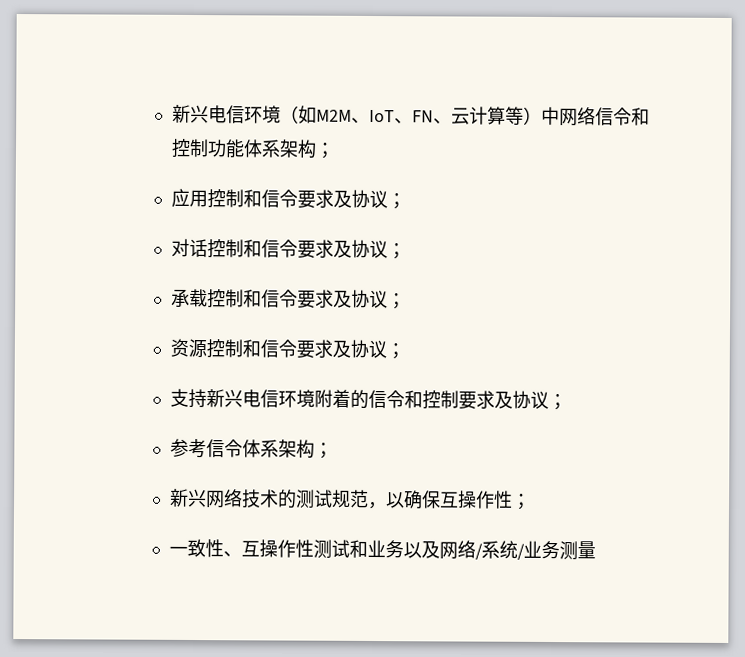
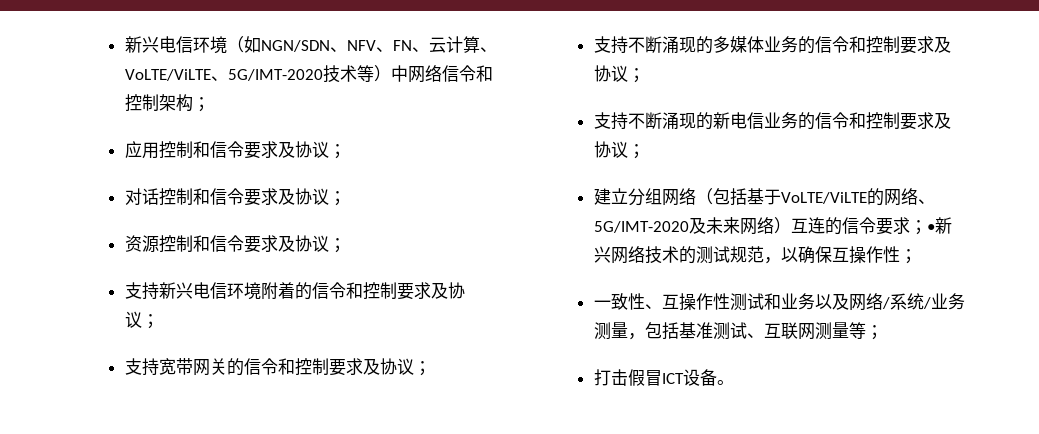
[315,109,395,124] M2M、IoT -> [260,40,376,52] NGN/SDN、NFV
(506, 115) none -> [479,47,497,52] [124,65,357,83] 、VoLTE/ViLTE、5G/IMT-2020技术
[206,139,281,159] 功能体系 -> (159, 102) none
[170,288,406,310] // 承载控制和信令要求及协议； -> (346, 198) none
[169,438,333,459] 参考信令体系架构； // -> [124,358,431,376] [593,36,951,54] [593,65,645,83] [593,112,951,130] [593,141,645,159] [593,188,935,206] [593,217,935,235] 支持宽带网关的信令和控制要求及协议； // 支持不断涌现的多媒体业务的信令和控制要求及协议； // 支持不断涌现的新电信业务的信令和控制要求及协议； // 建立分组网络（包括基于VoLTE/ViLTE的网络、5G/IMT-2020及未来网络）互连的信令要求；•
(596, 550) none -> [627,322,883,340] [593,369,734,386] ，包括基准测试、互联网测量等； // 打击假冒ICT设备。

